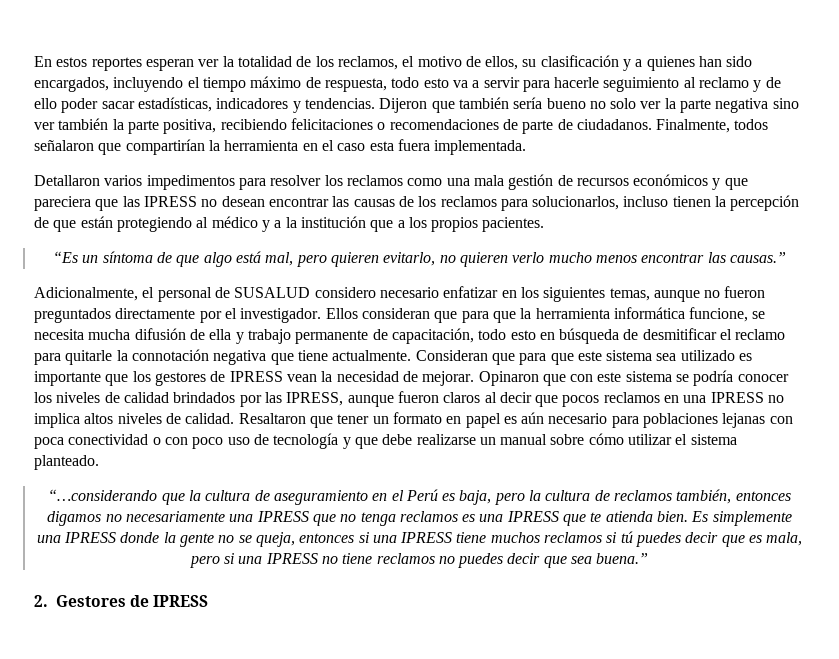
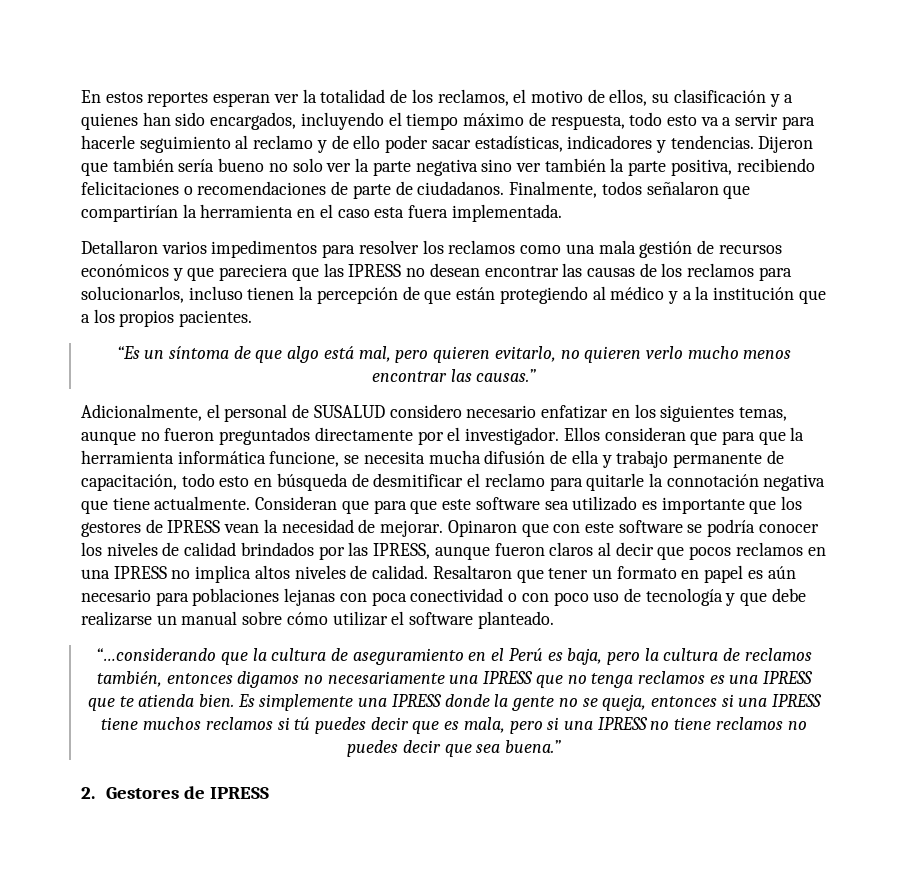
[606,350,653,361] sistema -> [475,497,540,510] software
[625,371,672,382] sistema -> [618,520,683,533] software
[690,434,737,445] sistema -> [409,612,474,625] software

